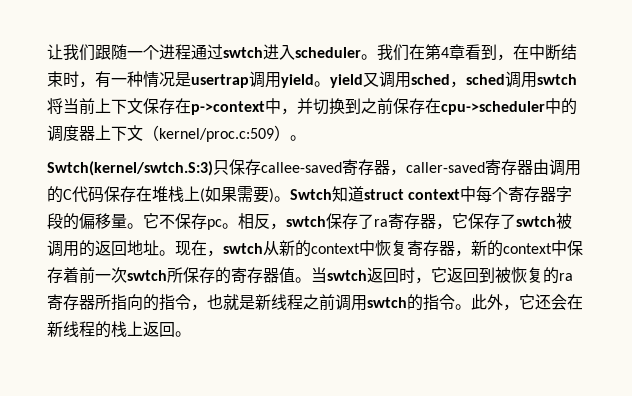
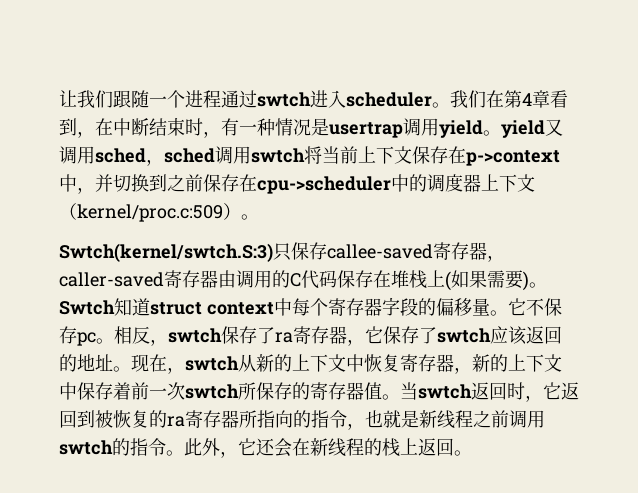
[556,213,572,229] [47,240,127,257] 被调用的返回 -> [490,326,562,345] [59,354,77,372] 应该返回的
[311,243,360,254] context -> [292,354,346,372] 上下文
[503,243,552,254] context -> [508,354,562,372] 上下文

